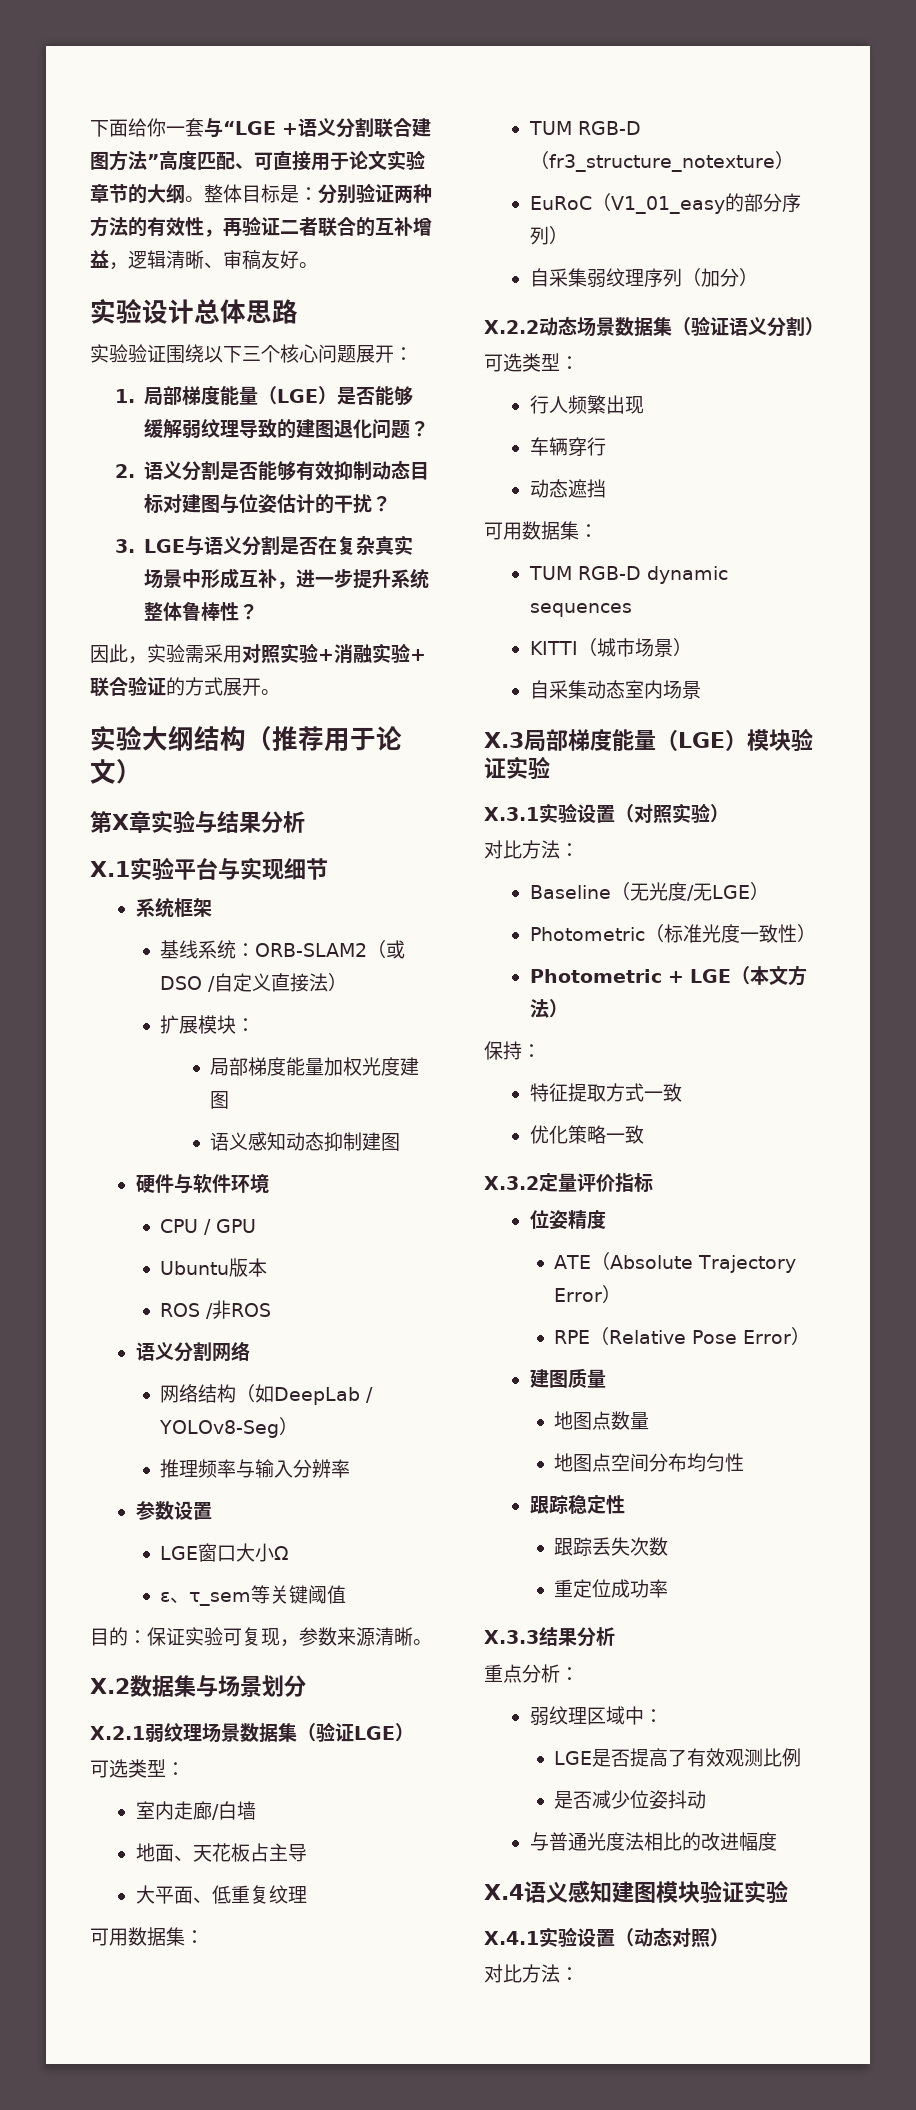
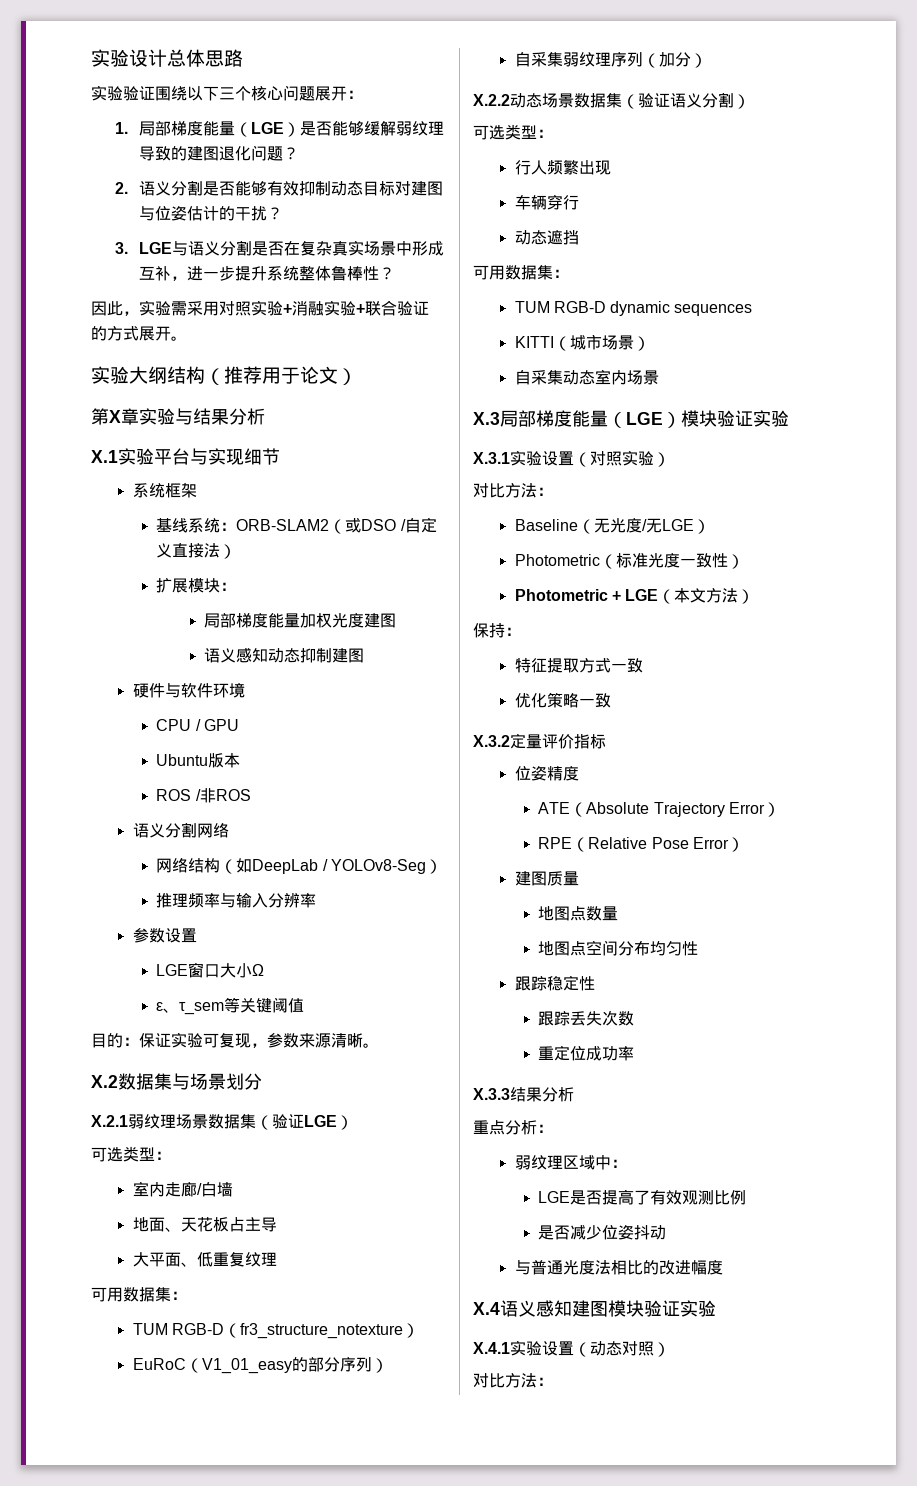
[90,118,431,138] [90,150,425,171] [90,183,432,204] [90,216,432,237] [90,250,318,270] 下面给你一套与“LGE +语义分割联合建图方法”高度匹配、可直接用于论文实验章节的大纲。整体目标是：分别验证两种方法的有效性，再验证二者联合的互补增益，逻辑清晰、审稿友好。 // -> (91, 58) none

